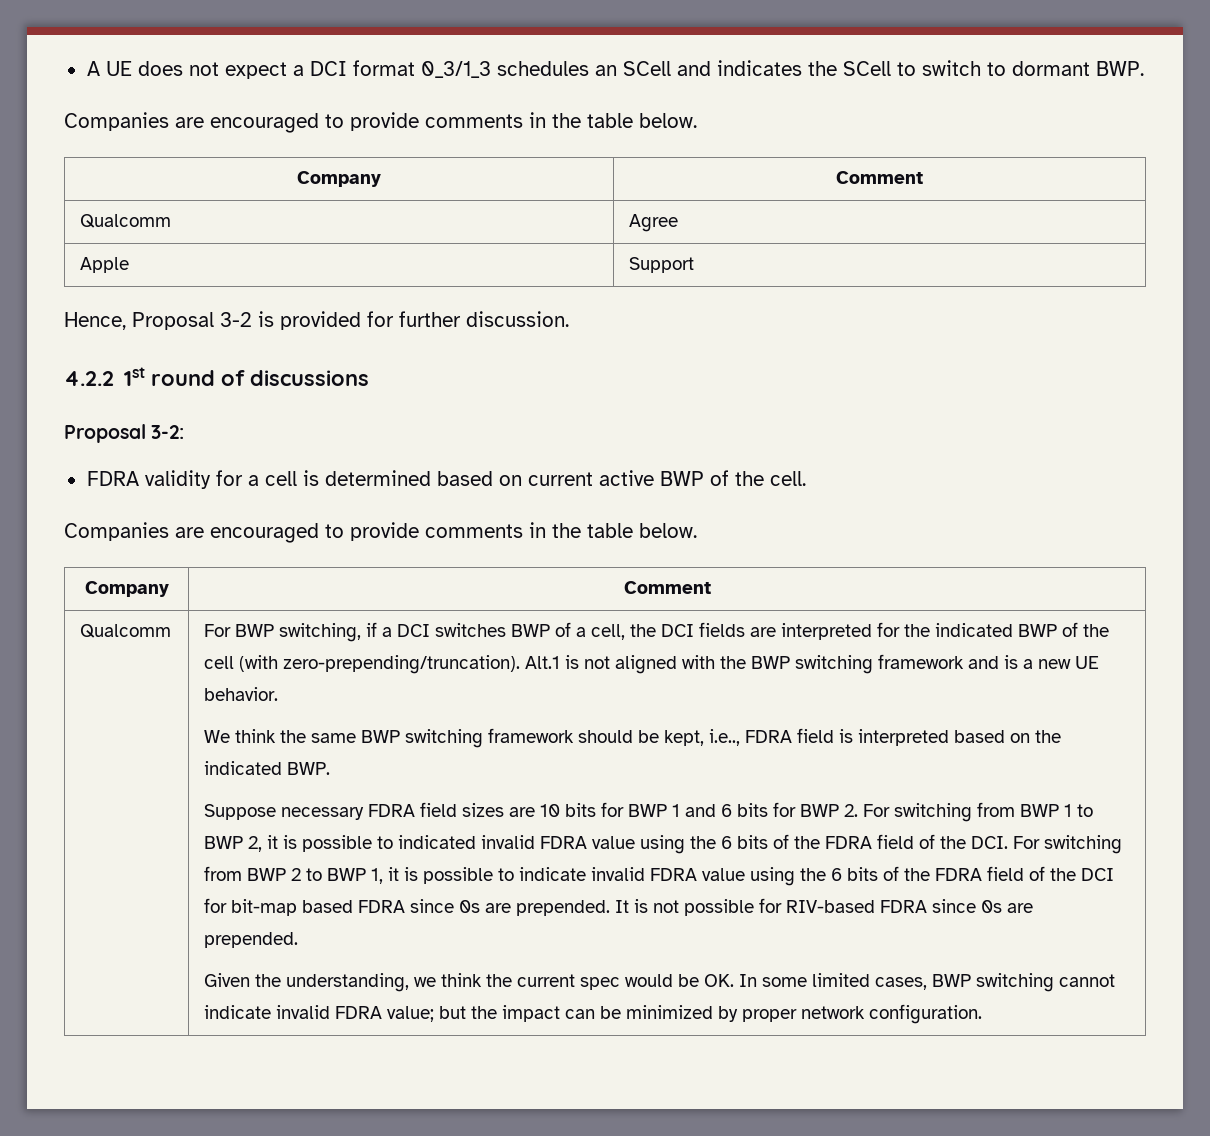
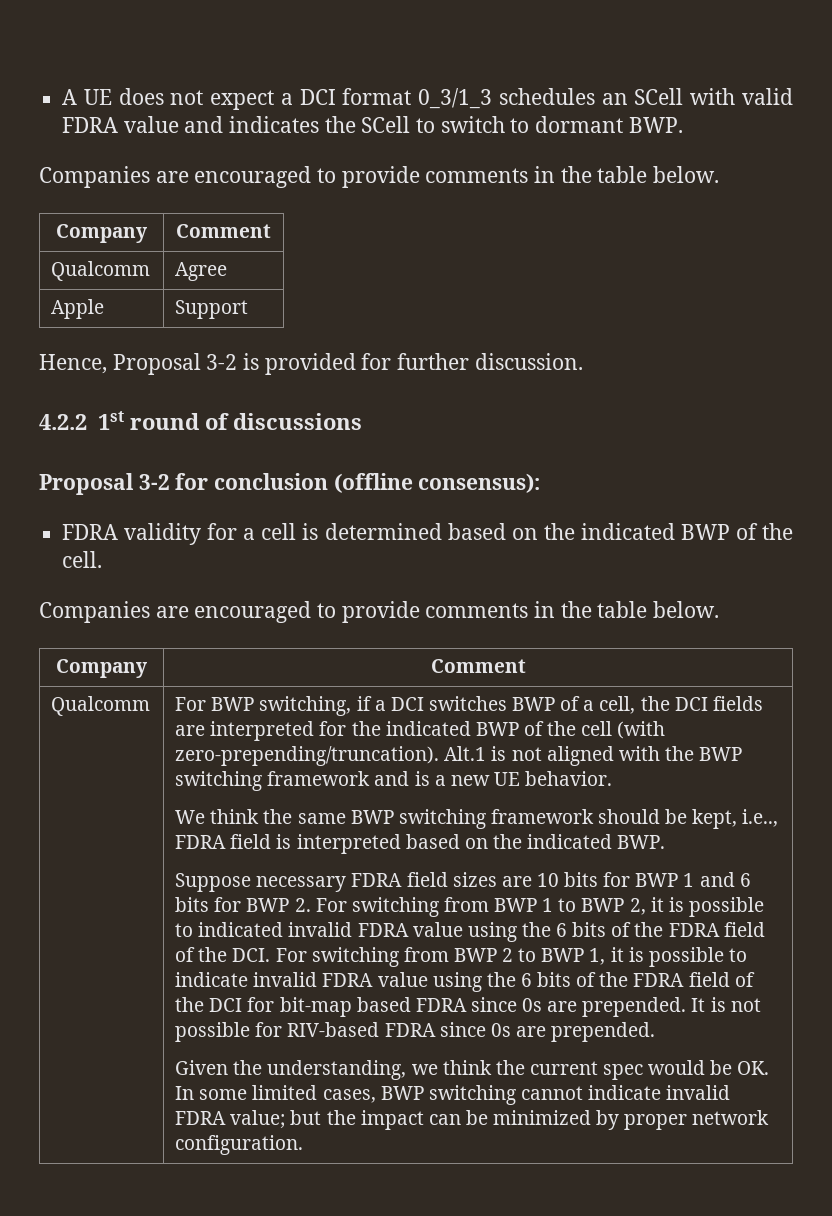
(671, 68) none -> [690,88,793,105] [62,116,179,133] with valid FDRA value
[151,425,185,439] 3-2: -> [138,473,541,493] 3-2 for conclusion (offline consensus):
[527,470,654,486] current active -> [543,523,675,540] the indicated

